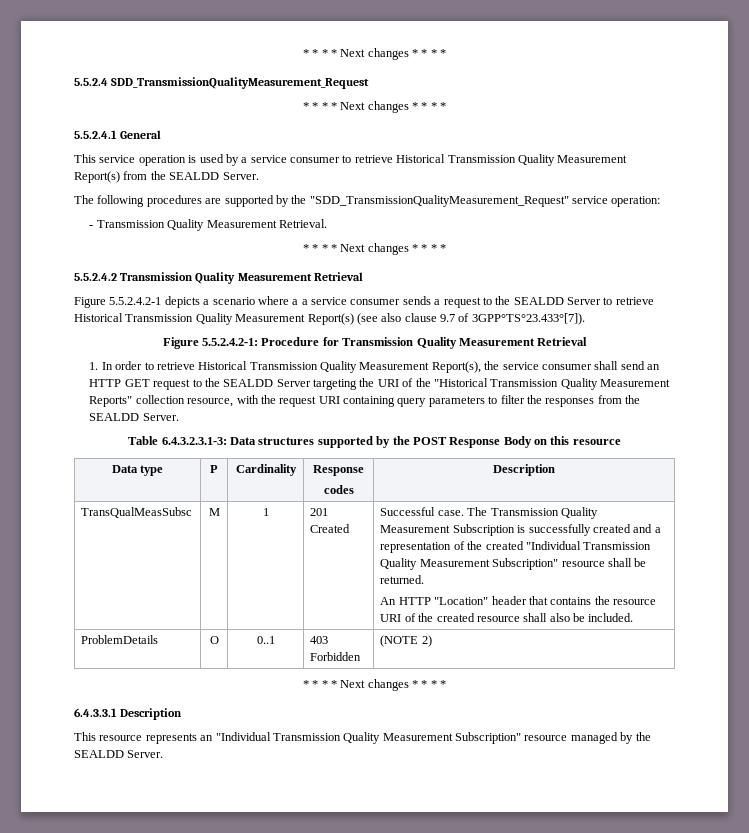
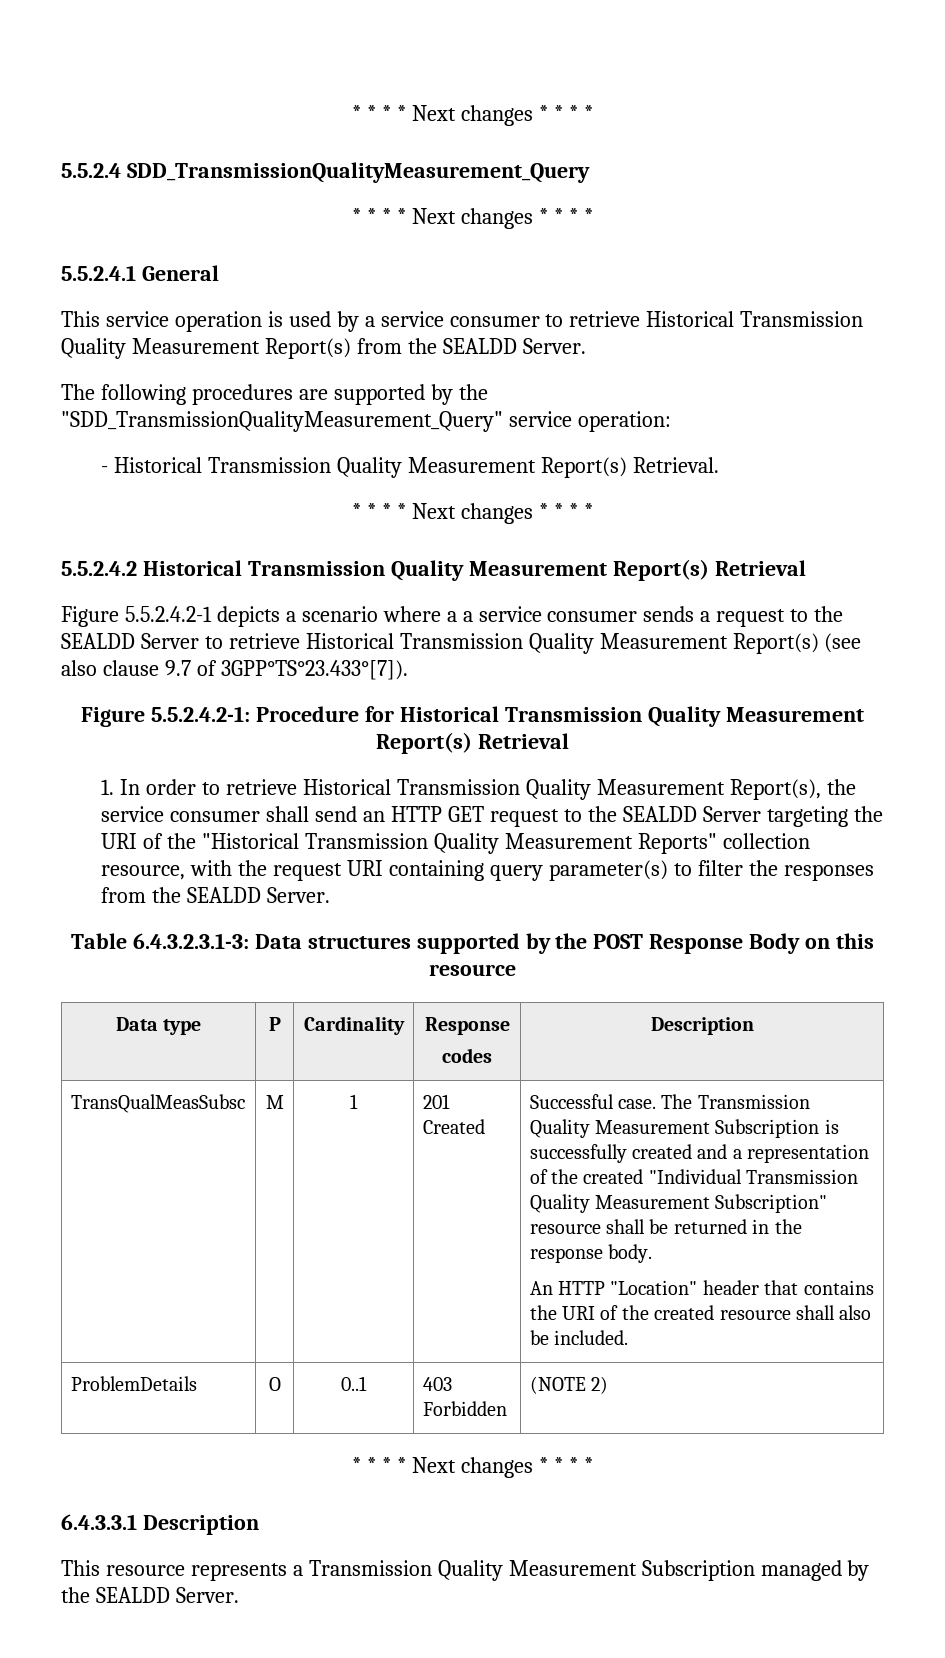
[111,77,370,89] SDD_TransmissionQualityMeasurement_Request -> [126,162,590,183] SDD_TransmissionQualityMeasurement_Query
[309,195,569,207] "SDD_TransmissionQualityMeasurement_Request" -> [61,411,503,432] "SDD_TransmissionQualityMeasurement_Query"
[96,219,277,231] Transmission Quality Measurement -> [114,457,628,478] Historical Transmission Quality Measurement Report(s)
[120,272,312,284] Transmission Quality Measurement -> [142,559,709,581] Historical Transmission Quality Measurement Report(s)
[342,337,535,349] Transmission Quality Measurement -> [399,706,864,727] [376,732,473,754] Historical Transmission Quality Measurement Report(s)
[428,396,485,407] parameters -> [549,860,669,881] parameter(s)
[380,575,425,584] returned. -> [673,1219,802,1234] [529,1244,652,1263] returned in the response body.
[612,599,656,605] resource -> (557, 1312) none
[200,732,568,744] an "Individual Transmission Quality Measurement Subscription" resource -> [292,1560,755,1581] a Transmission Quality Measurement Subscription

